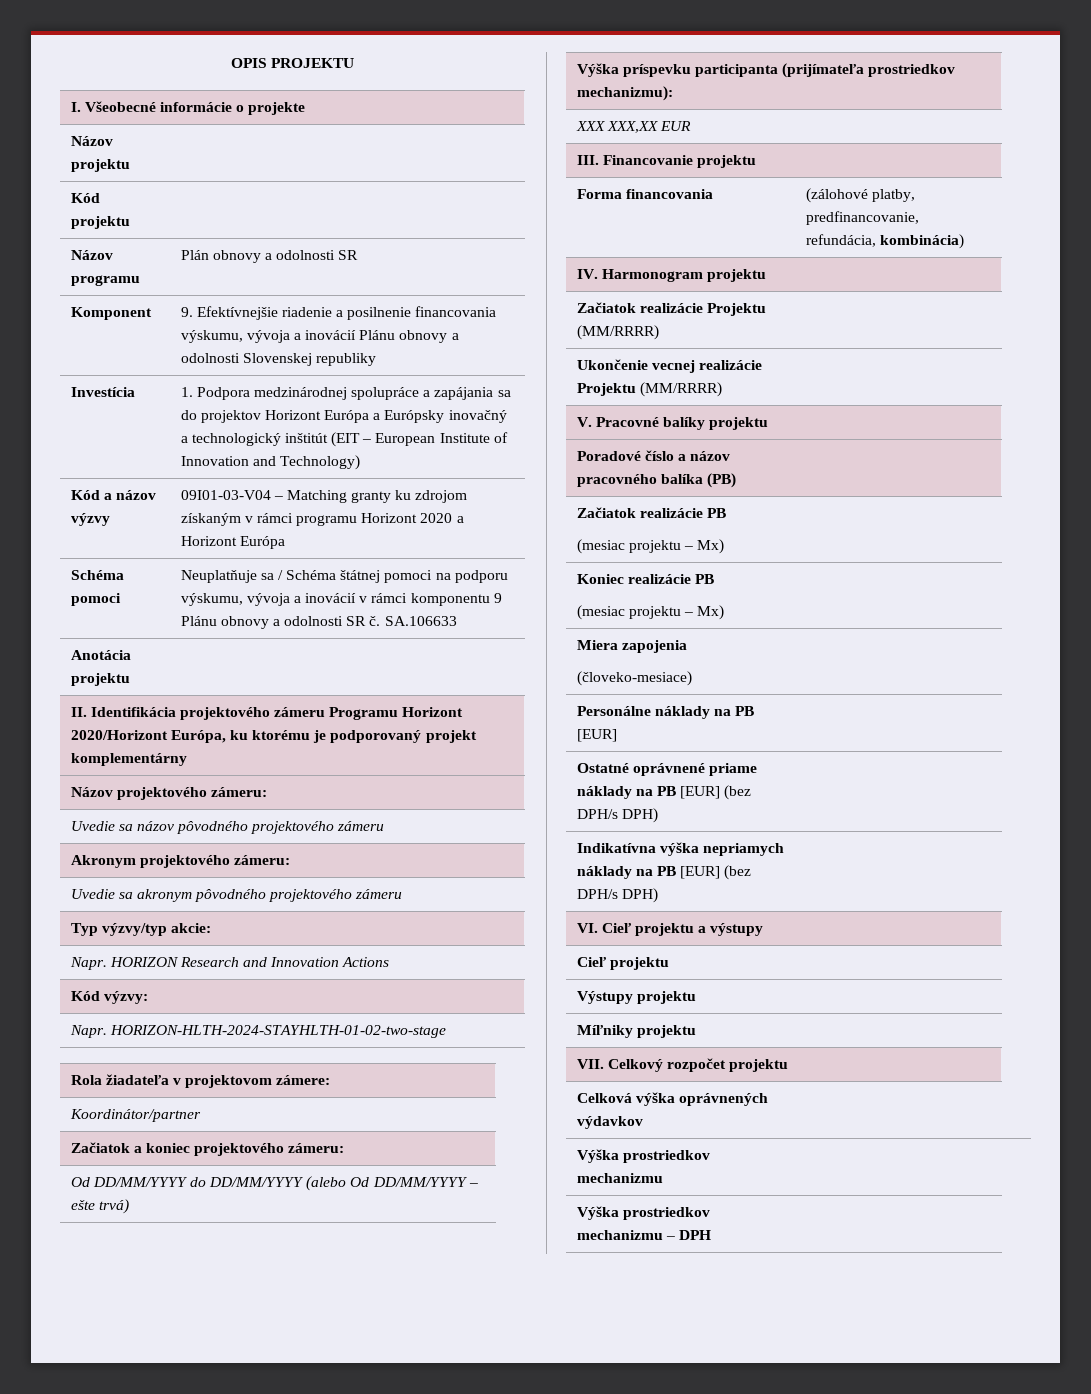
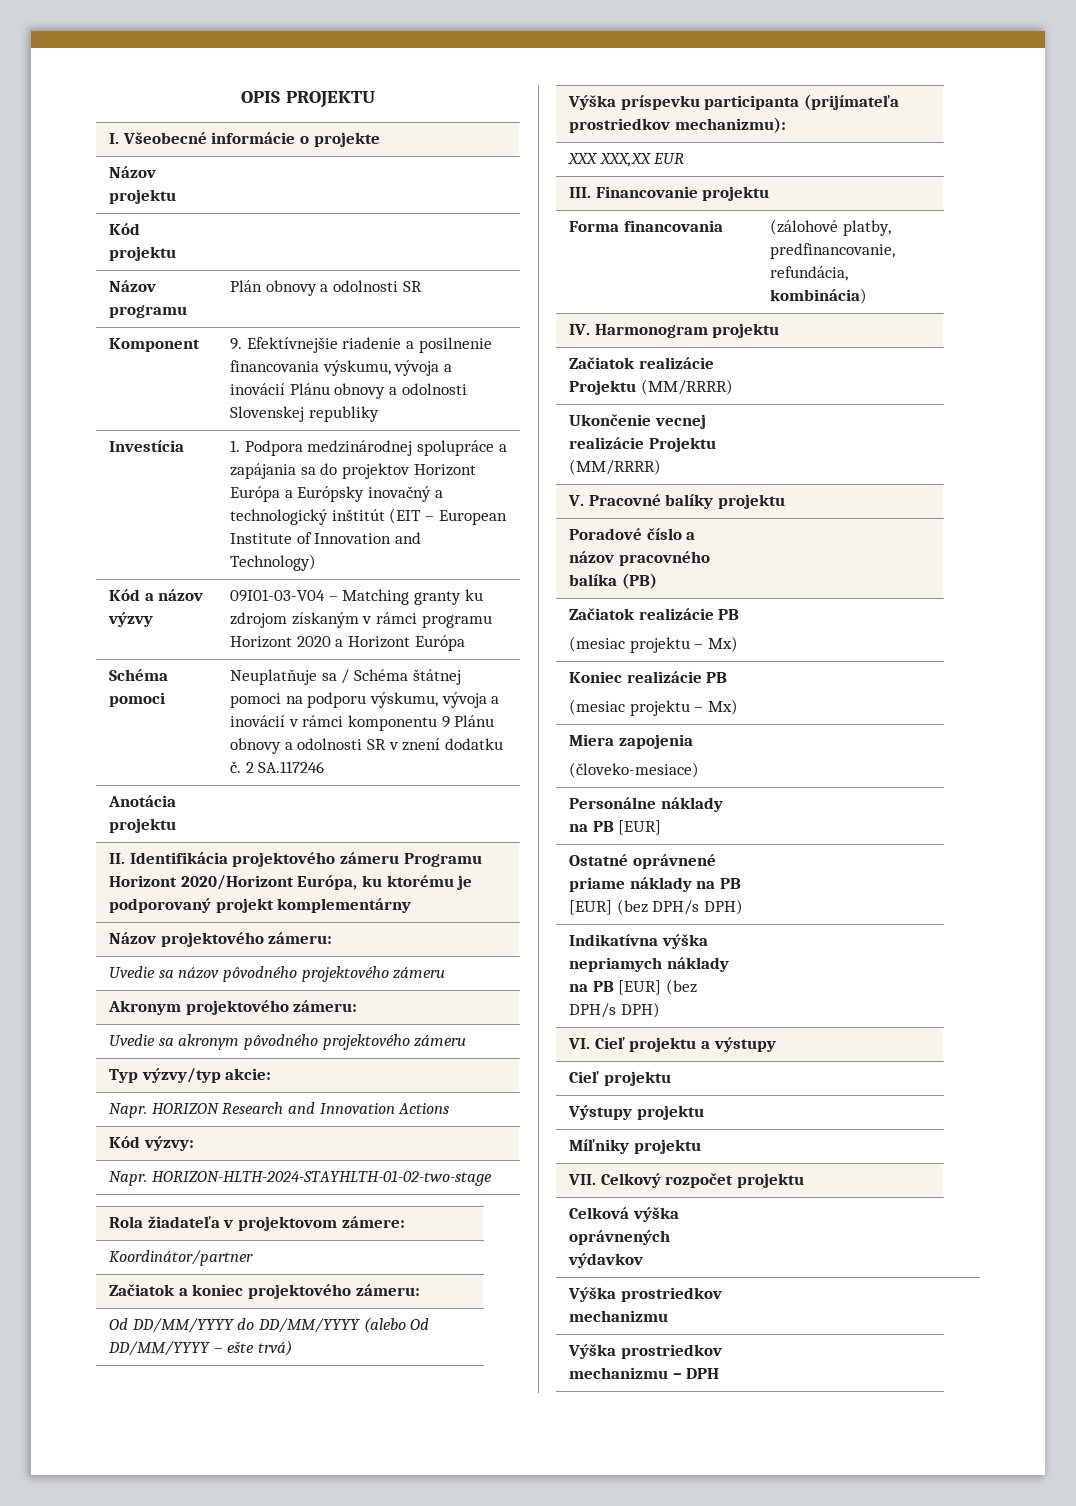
[369,616,457,626] č. SA.106633 -> [388,738,503,751] [230,761,325,773] v znení dodatku č. 2 SA.117246

